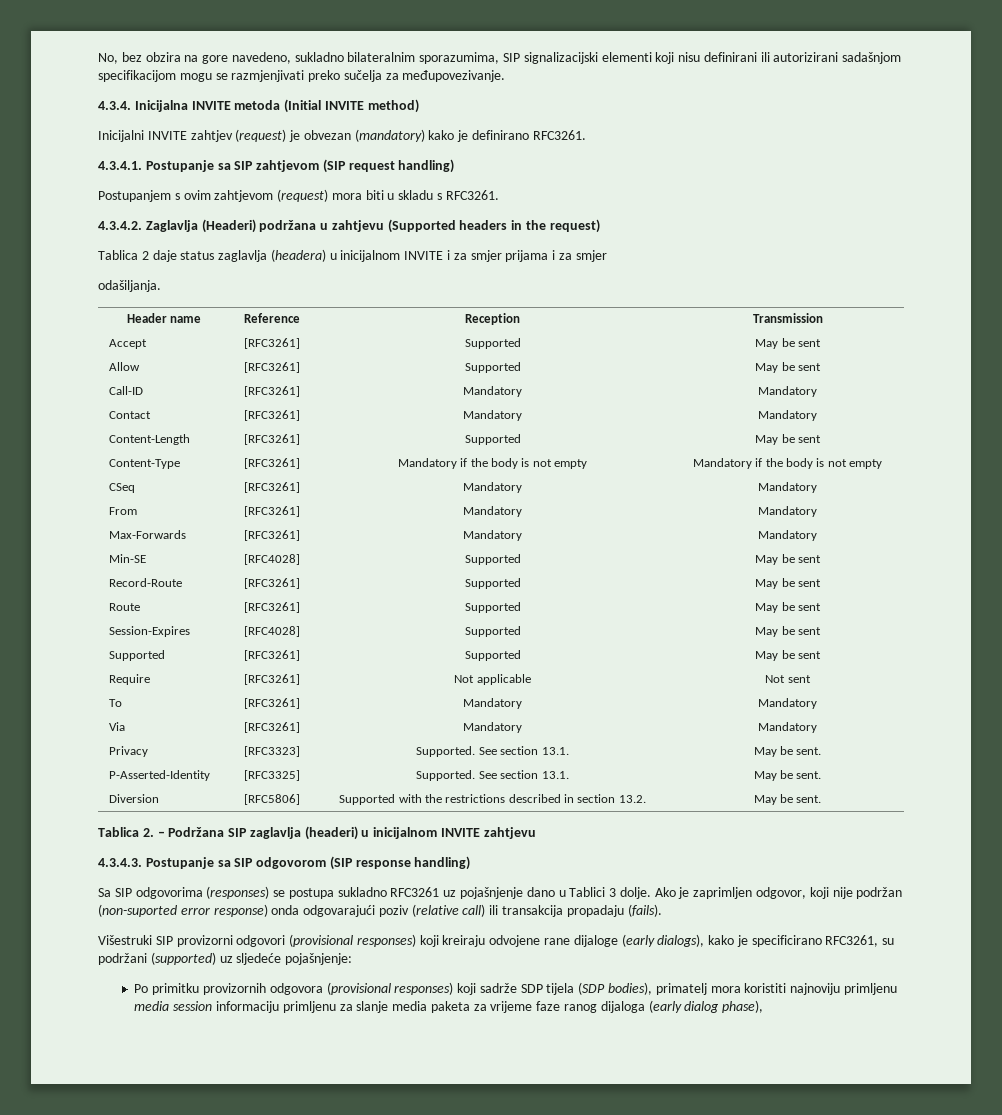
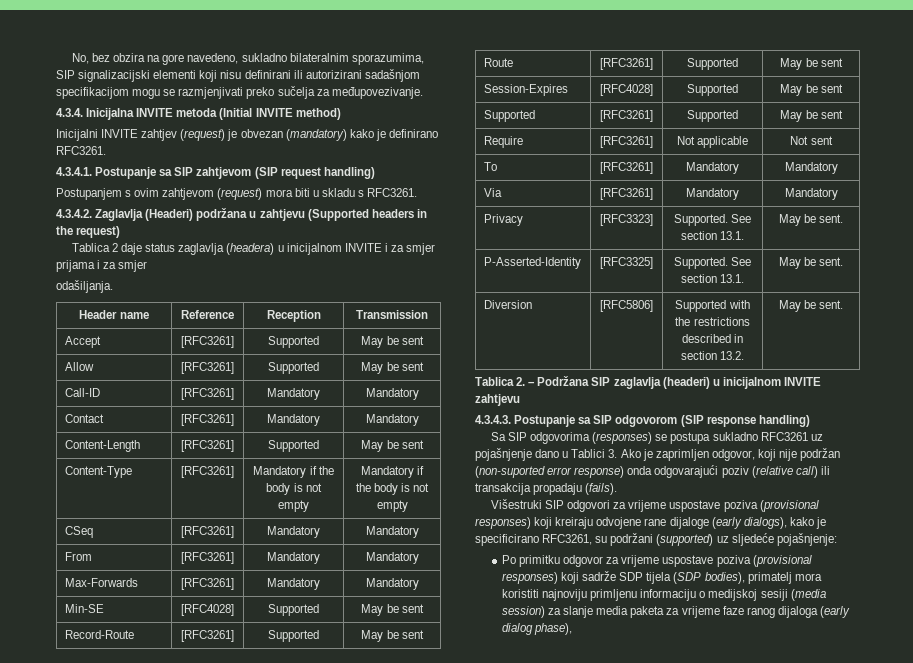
[609,887,651,899] 3 dolje. -> [608,449,618,458] 3.
[176,935,286,947] provizorni odgovori -> [567,500,758,512] odgovori za vrijeme uspostave poziva
[203,983,323,995] provizornih odgovora -> [563,555,751,567] odgovor za vrijeme uspostave poziva
[134,1001,336,1013] media session informaciju primljenu -> [640,589,826,601] [501,606,545,618] informaciju o medijskoj sesiji (media session)

